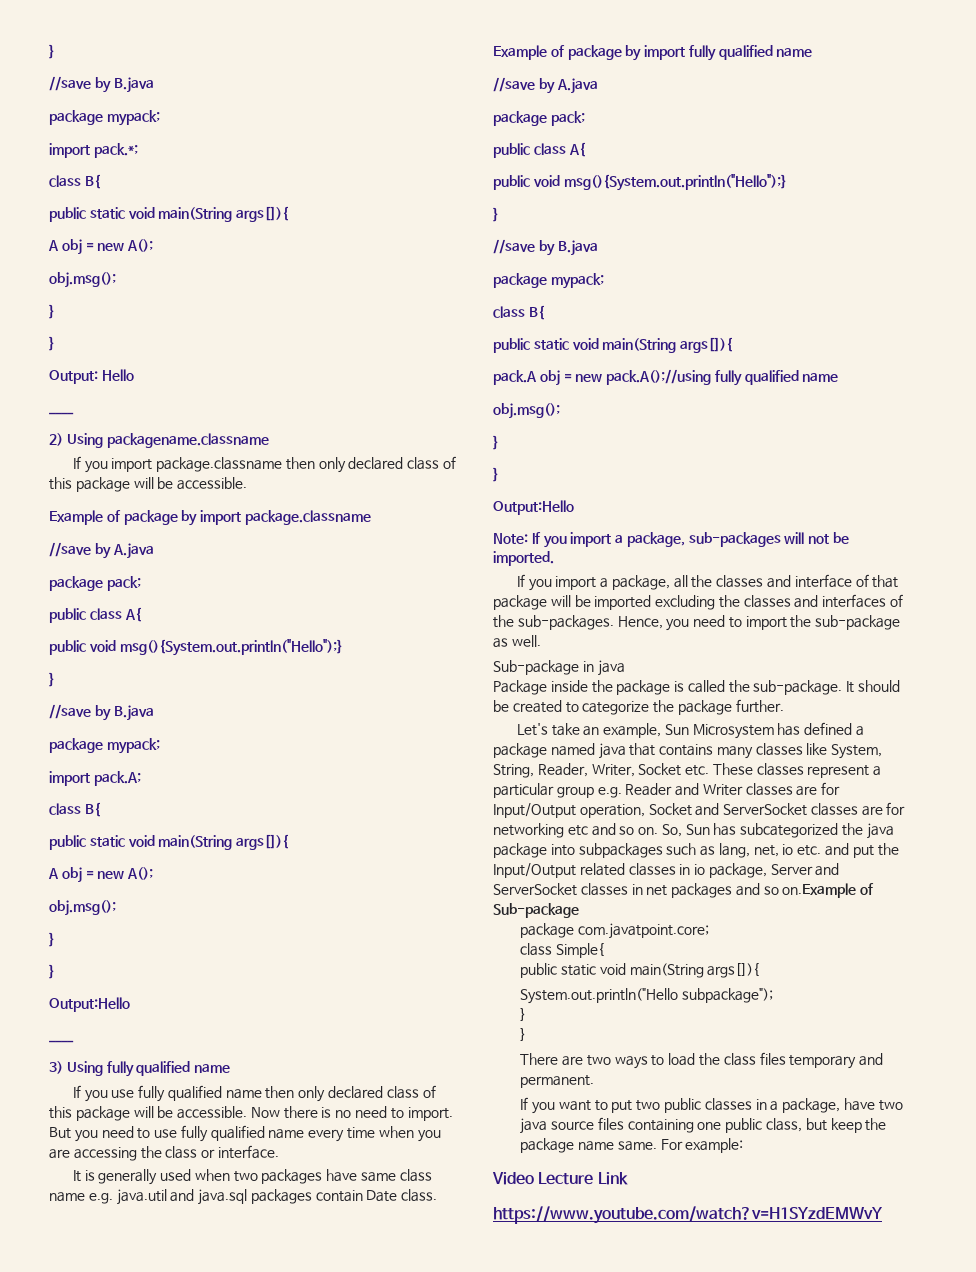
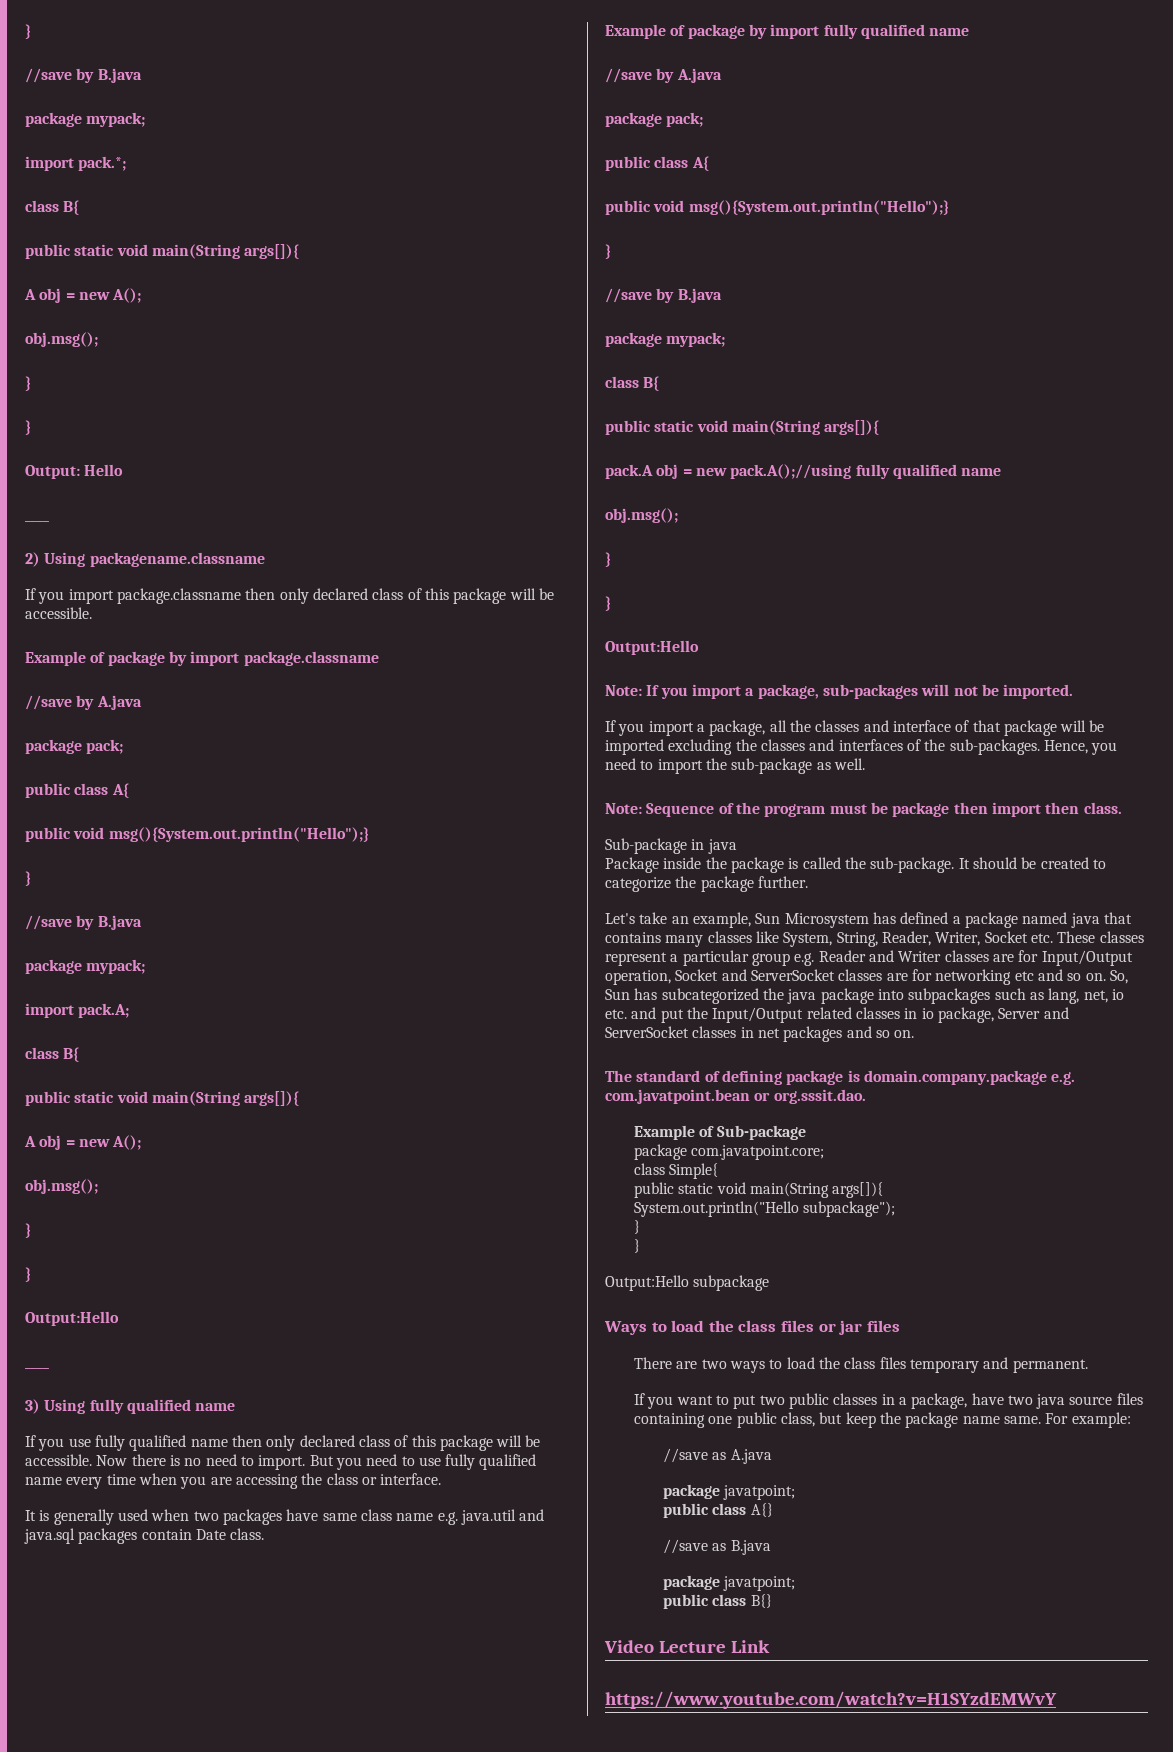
(541, 641) none -> [605,802,1122,817] // Note: Sequence of the program must be package then import then class.
[782,883,857,898] on.Example -> [894,1030,915,1038] [605,1070,1076,1085] [605,1089,866,1104] [633,1125,695,1140] on. // The standard of defining package is domain.company.package e.g. com.javatpoint.bean or org.sssit.dao. // Example
(527, 1034) none -> [605,1275,770,1291] [604,1320,900,1335] // Output:Hello subpackage // Ways to load the class files or jar files
(744, 1145) none -> [662,1448,772,1464] [662,1484,796,1500] [662,1503,773,1518] [662,1539,771,1555] [662,1575,796,1591] [662,1594,772,1609] // //save as A.java // package javatpoint; // public class A{} // //save as B.java // package javatpoint; // public class B{}

